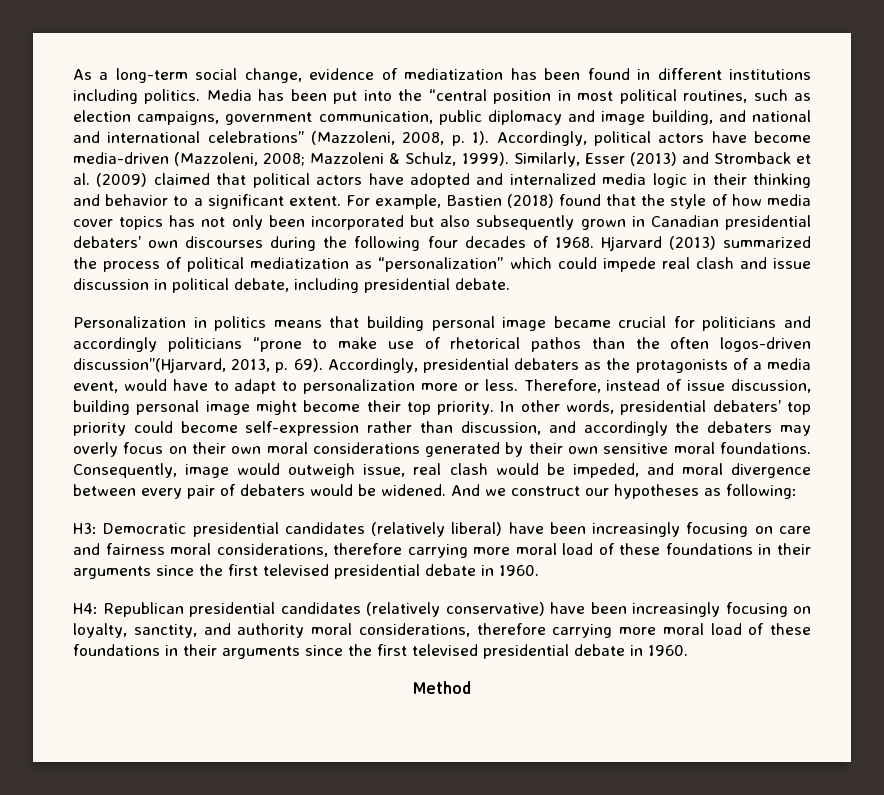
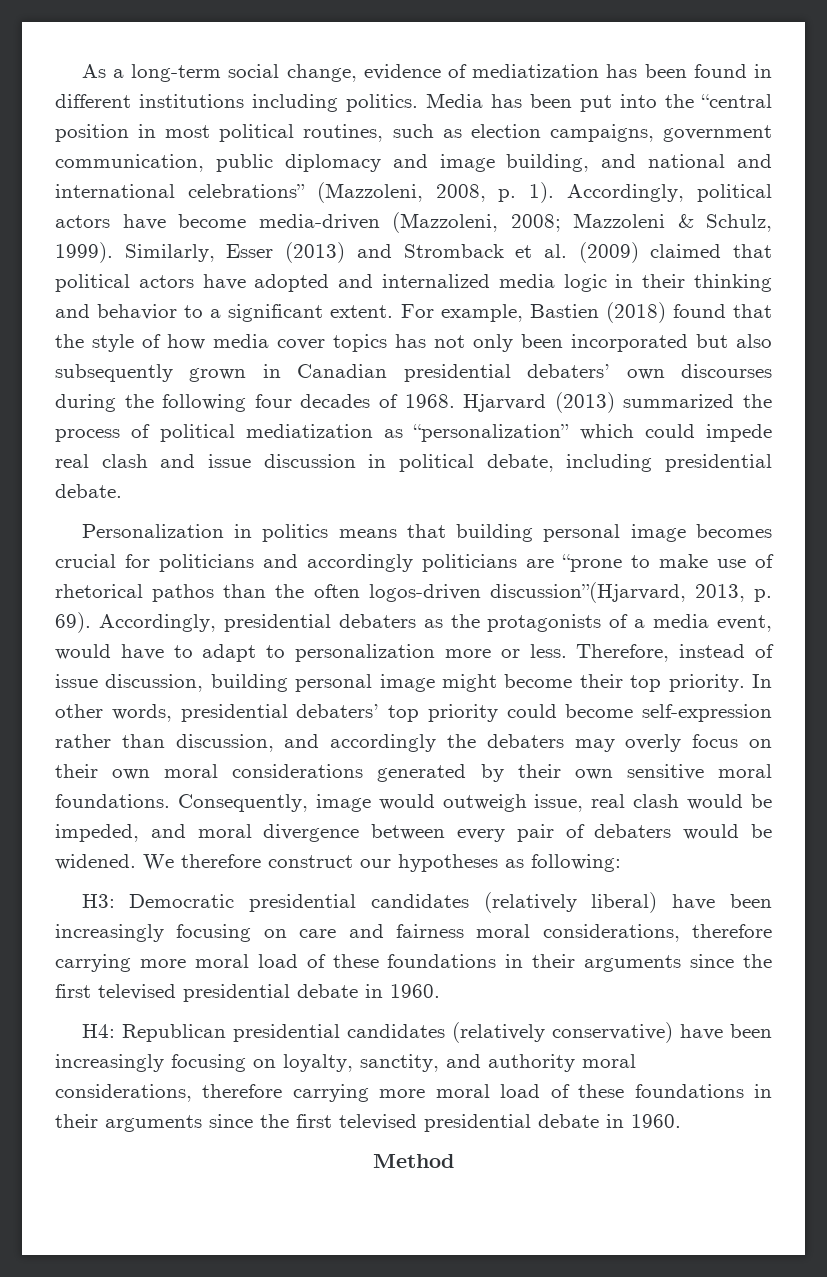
[553,316,611,328] became -> [696,524,772,538] becomes
(242, 344) none -> [526,559,554,568] are
[451,484,506,496] And we -> [143,854,261,870] We therefore

